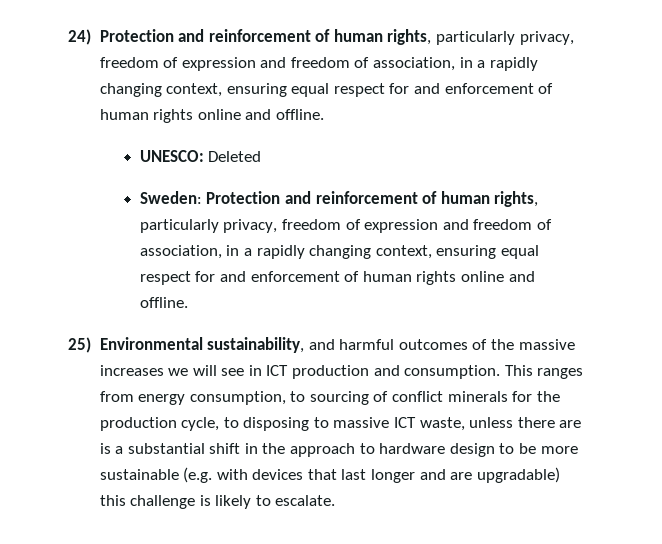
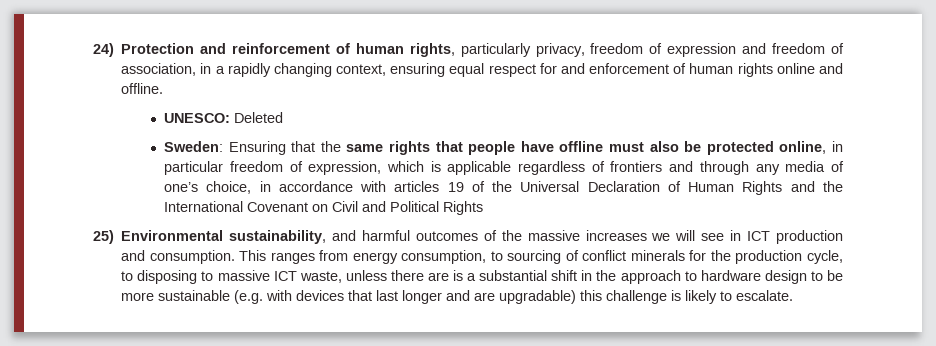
[206,191,539,207] [139,219,552,233] [139,245,539,259] [139,271,535,285] [139,297,188,308] Protection and reinforcement of human rights, particularly privacy, freedom of expression and freedom of association, in a rapidly changing context, ensuring equal respect for and enforcement of human rights online and offline. -> [228,141,843,155] [164,161,844,175] [164,181,843,195] [164,201,484,215] Ensuring that the same rights that people have offline must also be protected online, in particular freedom of expression, which is applicable regardless of frontiers and through any media of one’s choice, in accordance with articles 19 of the Universal Declaration of Human Rights and the International Covenant on Civil and Political Rights

